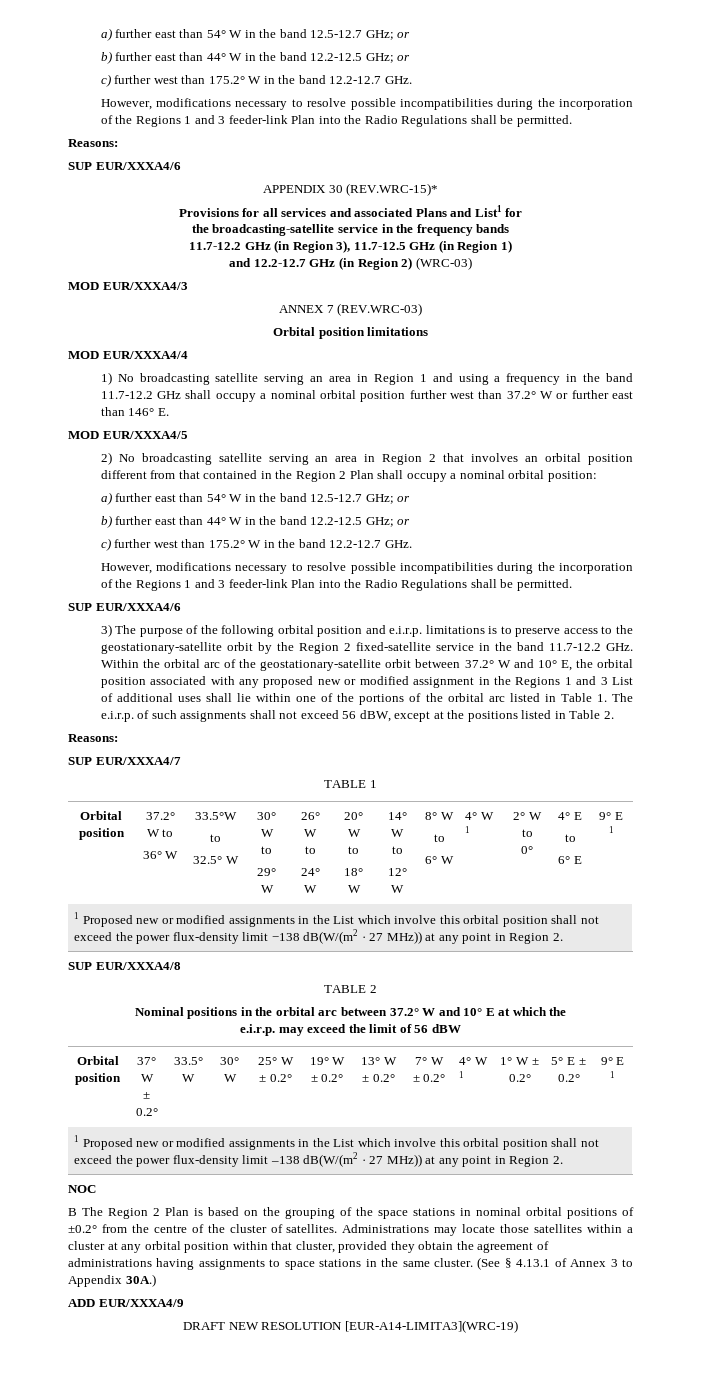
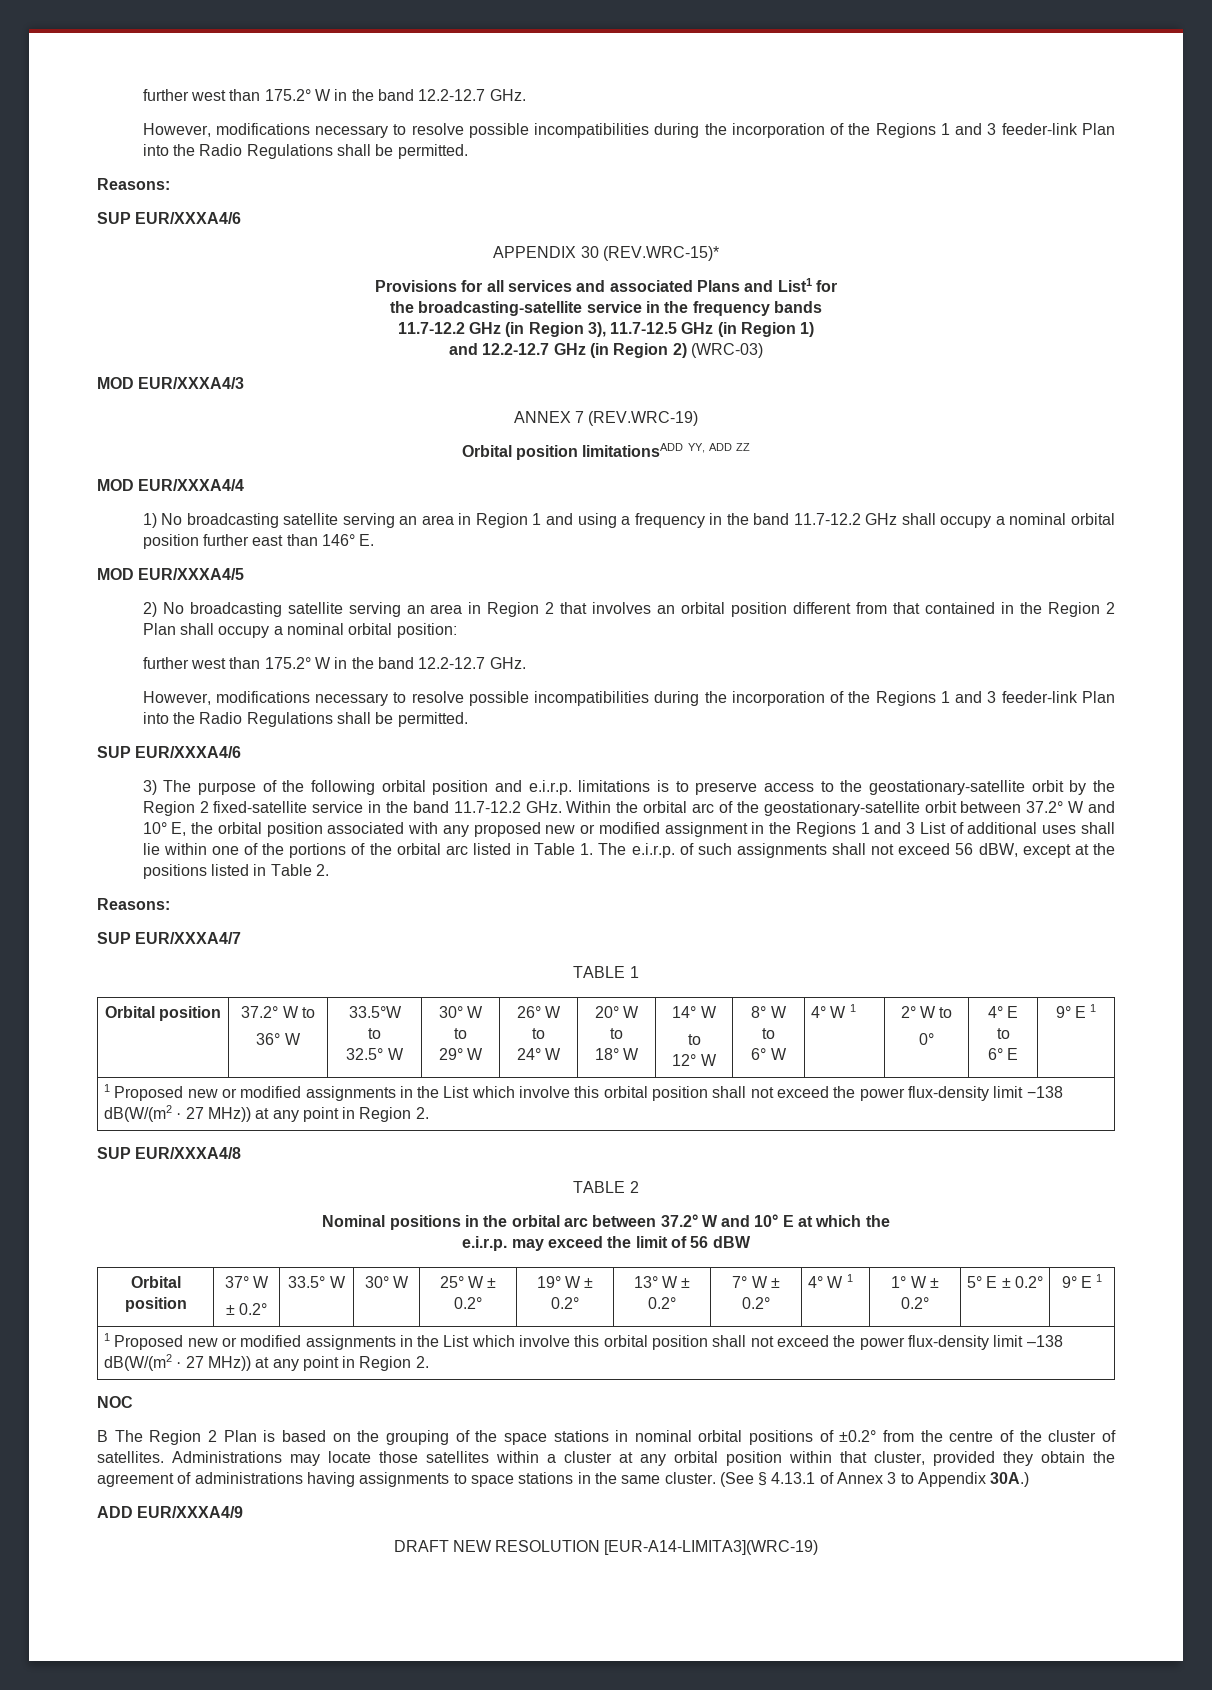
[100,28,411,41] [100,51,411,64] [100,74,111,87] a) further east than 54° W in the band 12.5-12.7 GHz; or // b) further east than 44° W in the band 12.2-12.5 GHz; or // c) -> (142, 95) none
[337,303,423,316] [272,327,429,339] (REV.WRC-03) // Orbital position limitations -> [588,411,699,426] [461,443,751,460] (REV.WRC-19) // Orbital position limitationsADD YY, ADD ZZ
[449,390,609,399] west than 37.2° W or further -> (249, 540) none
[100,492,411,505] [100,515,411,528] [100,538,111,551] a) further east than 54° W in the band 12.5-12.7 GHz; or // b) further east than 44° W in the band 12.2-12.5 GHz; or // c) -> (457, 630) none

